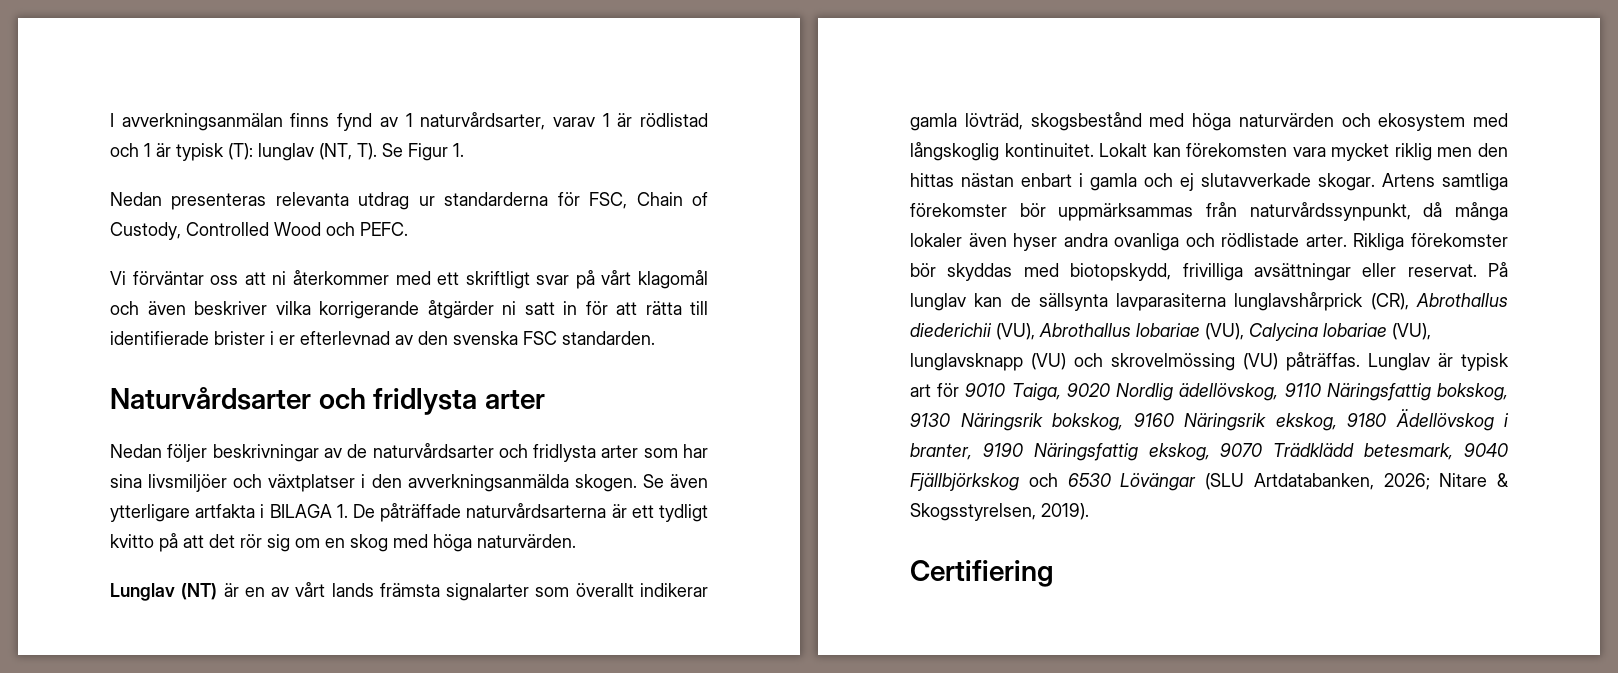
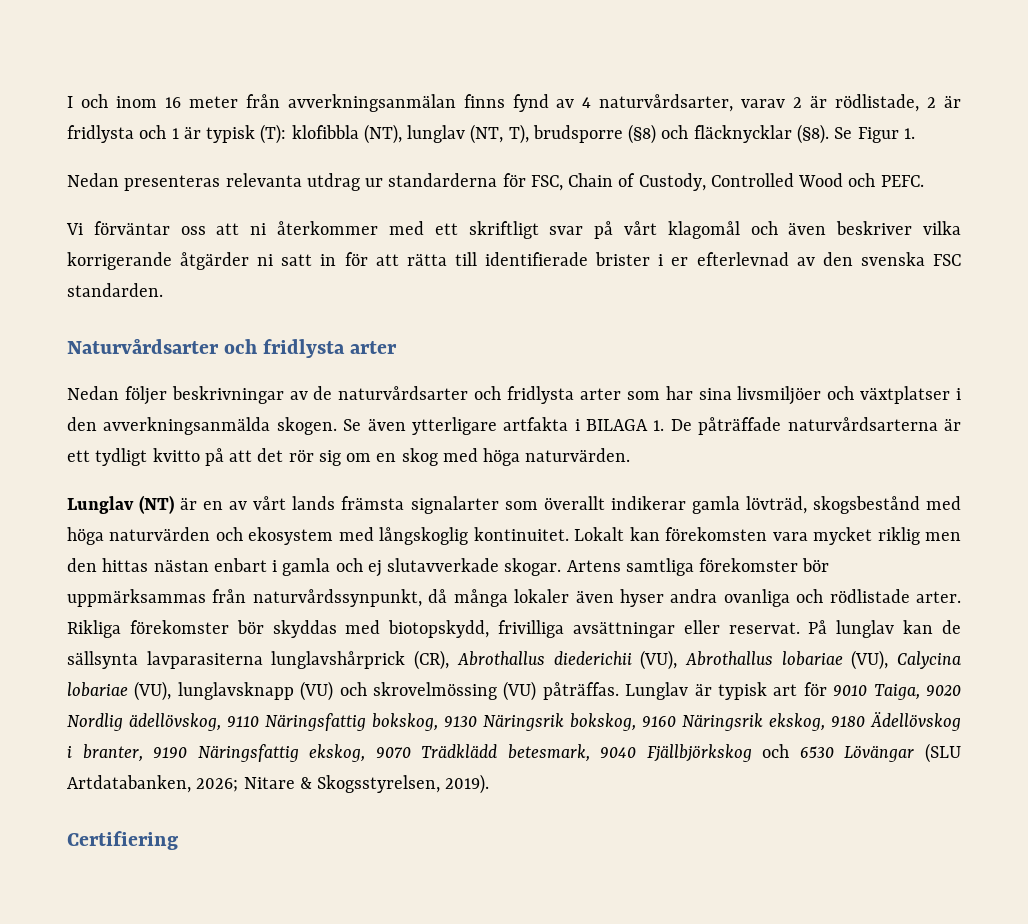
[110,113,114,127] I -> [67,94,280,108] I och inom 16 meter från
[405,113,413,127] 1 -> [582,97,592,108] 4
[602,113,708,127] 1 är rödlistad -> [793,94,962,112] [67,125,134,143] 2 är rödlistade, 2 är fridlysta
[258,143,377,161] lunglav (NT, T). -> [291,124,829,144] klofibbla (NT), lunglav (NT, T), brudsporre (§8) och fläcknycklar (§8).

